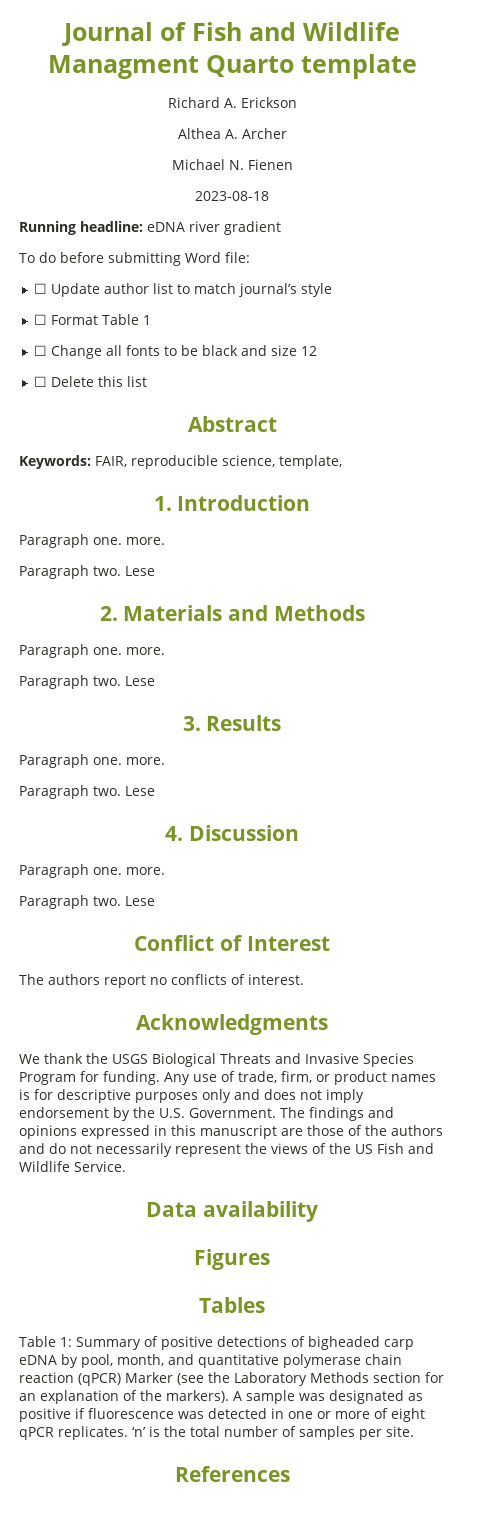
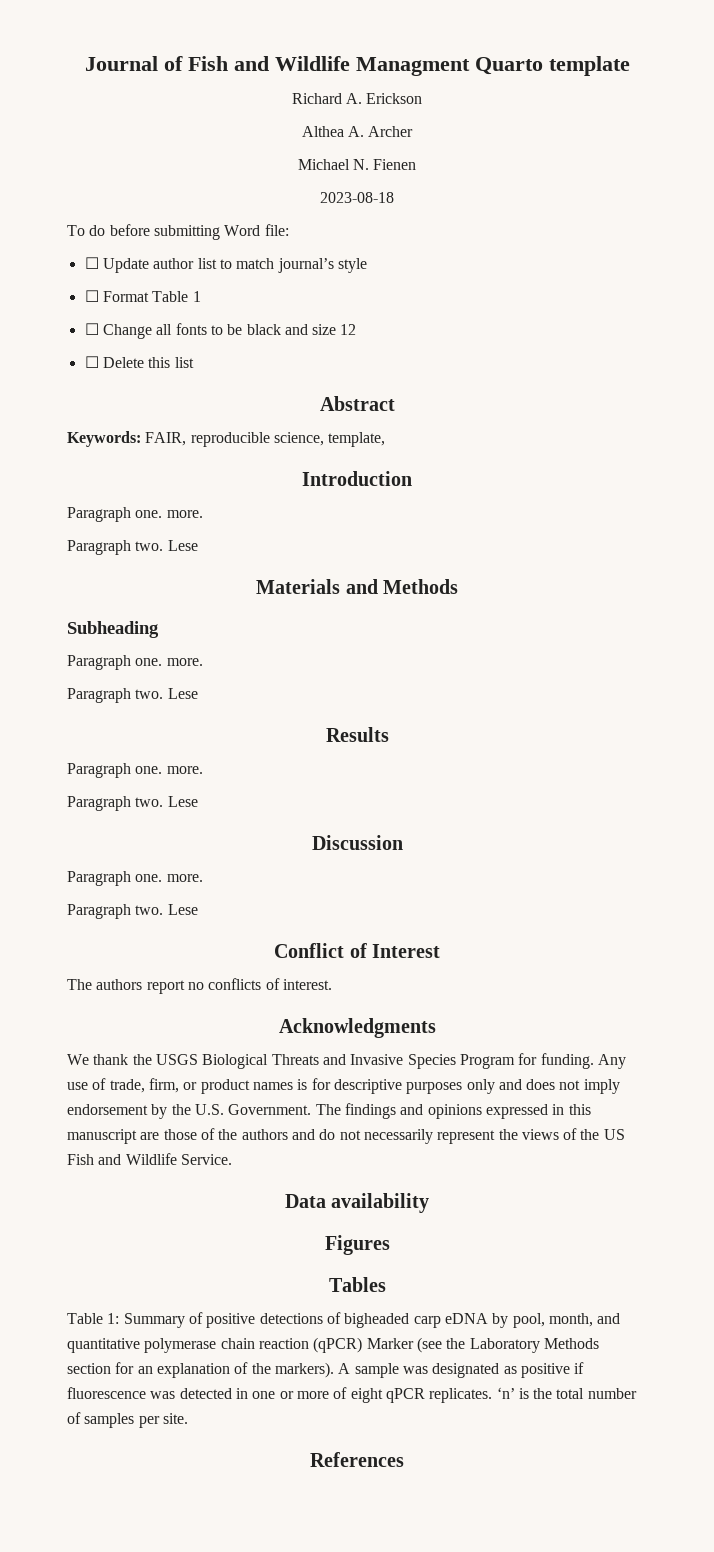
[19,221,281,235] // Running headline: eDNA river gradient -> (394, 197) none
[153,496,172,511] 1. -> (386, 439) none
[99,606,118,621] 2. -> (198, 545) none
[19,644,165,658] [19,675,155,689] [182,716,201,731] // Paragraph one. more. // Paragraph two. Lese // 3. -> [67,621,159,638] [67,655,203,670] [67,688,198,703] // Subheading // Paragraph one. more. // Paragraph two. Lese //
[165,826,184,841] 4. -> (198, 801) none

